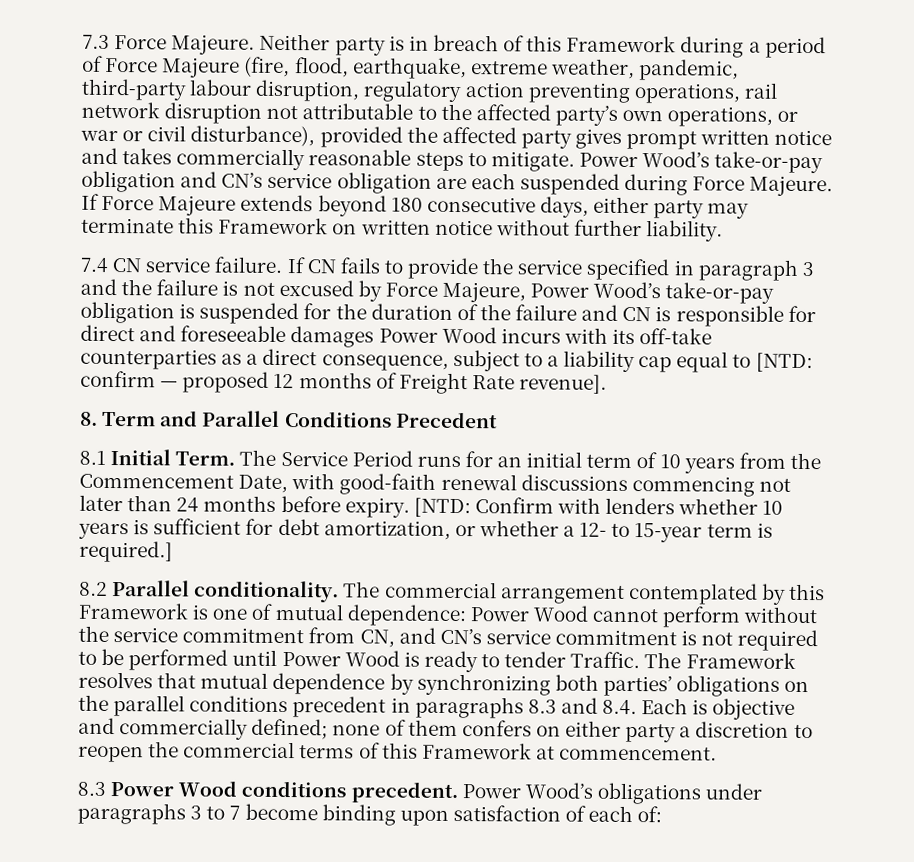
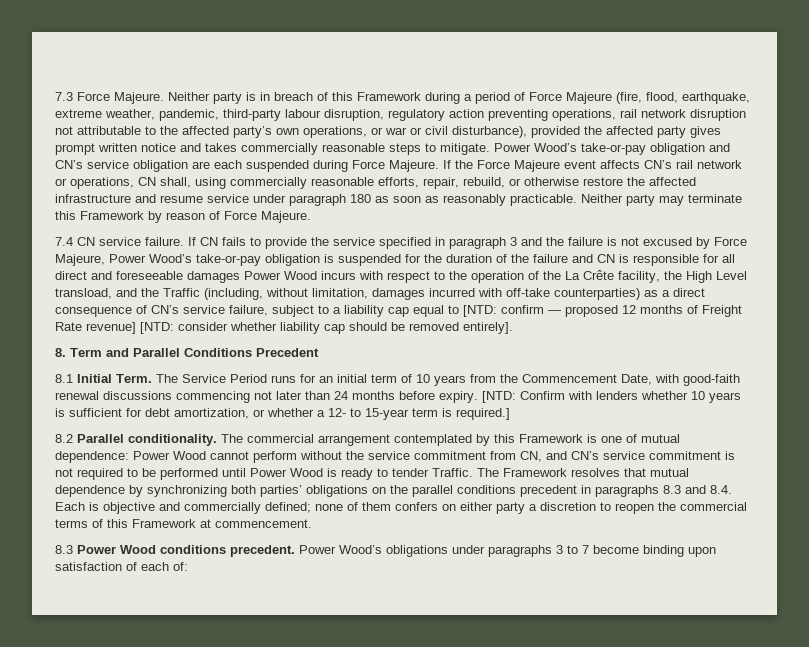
[101,194,650,218] Force Majeure extends beyond 180 consecutive days, either -> [455,160,742,172] [55,177,696,189] [55,194,623,206] the Force Majeure event affects CN’s rail network or operations, CN shall, using commercially reasonable efforts, repair, rebuild, or otherwise restore the affected infrastructure and resume service under paragraph 180 as soon as reasonably practicable. Neither
[332,219,724,242] on written notice without further liability. -> [148,211,311,223] by reason of Force Majeure.
(816, 314) none -> [722,254,735,263] all
[612,328,713,345] [80,348,449,371] its off-take counterparties as a direct consequence, -> [387,270,747,283] [55,288,705,300] [55,305,268,317] respect to the operation of the La Crête facility, the High Level transload, and the Traffic (including, without limitation, damages incurred with off-take counterparties) as a direct consequence of CN’s service failure,
[519,374,608,394] revenue]. -> [86,322,513,334] revenue] [NTD: consider whether liability cap should be removed entirely].

